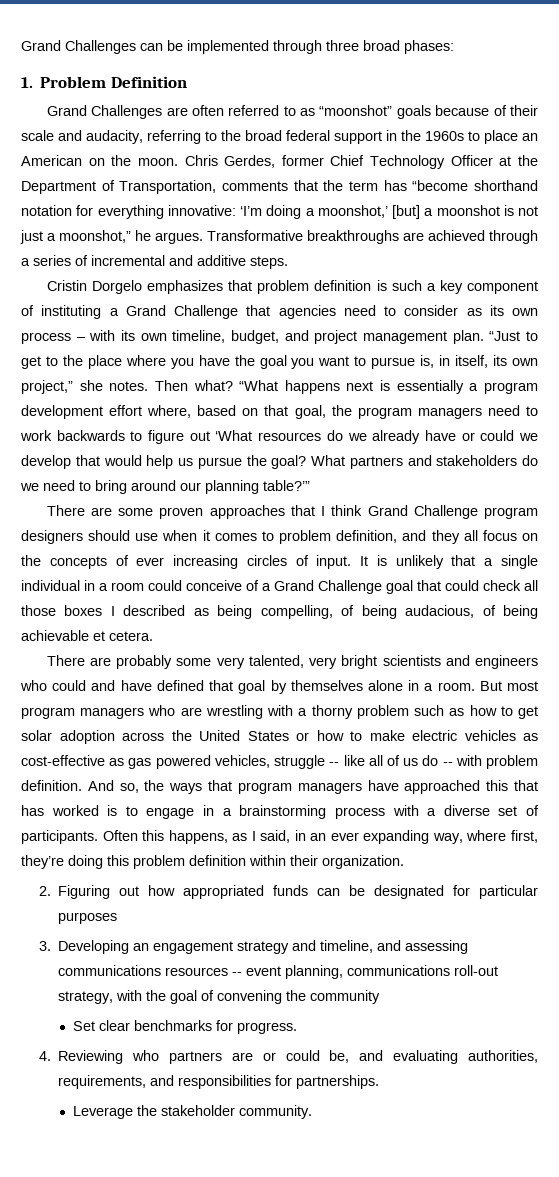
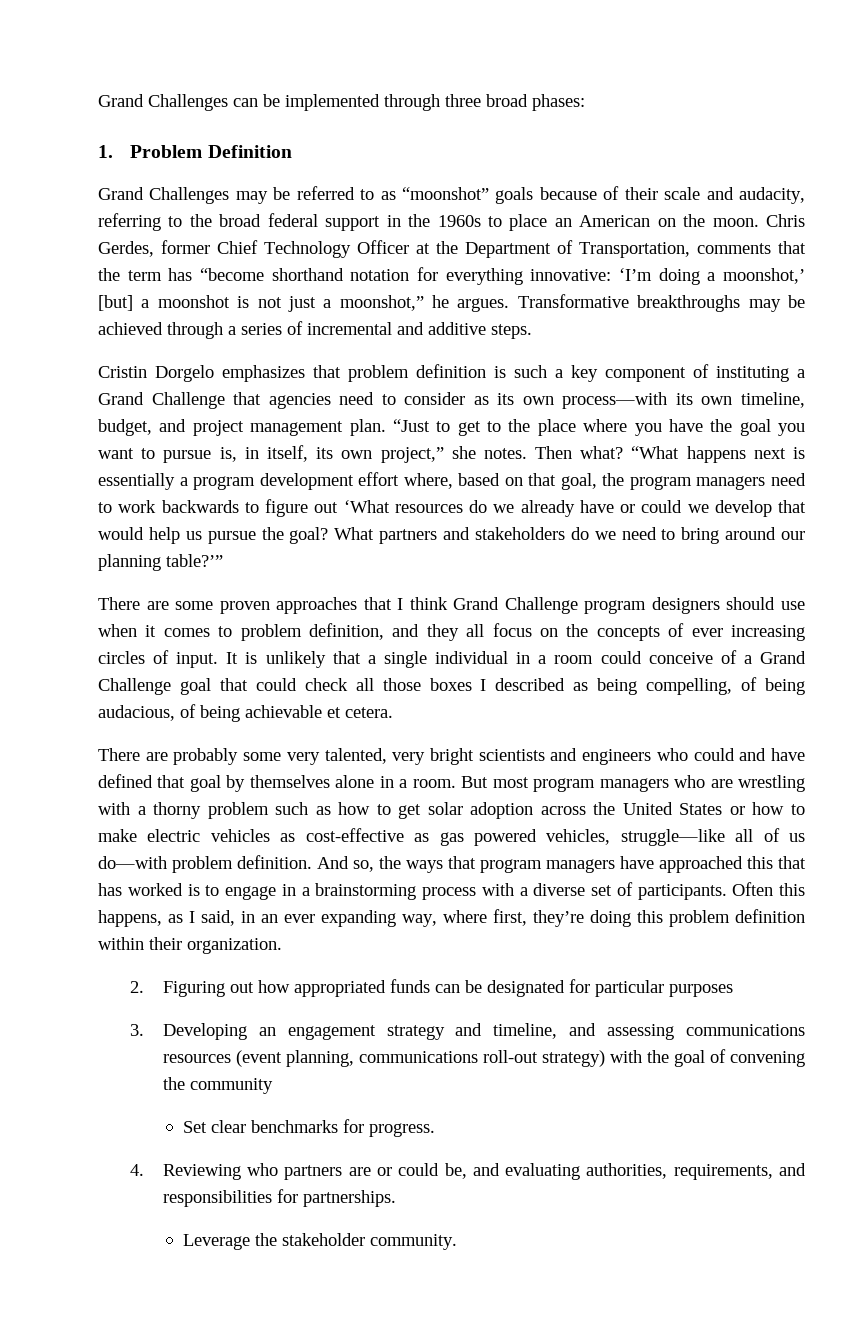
[166,105,224,116] are often -> [235,187,291,204] may be
[403,232,424,241] are -> [748,295,805,312] may be
[21,330,116,344] process – with -> [562,392,668,409] process—with
[274,755,482,769] struggle -- like all of us do -- with -> [620,828,805,846] [98,856,167,869] struggle—like all of us do—with
[232,966,282,976] -- event -> [235,1050,282,1067] (event
[58,991,114,1004] strategy, -> [541,1050,605,1067] strategy)

